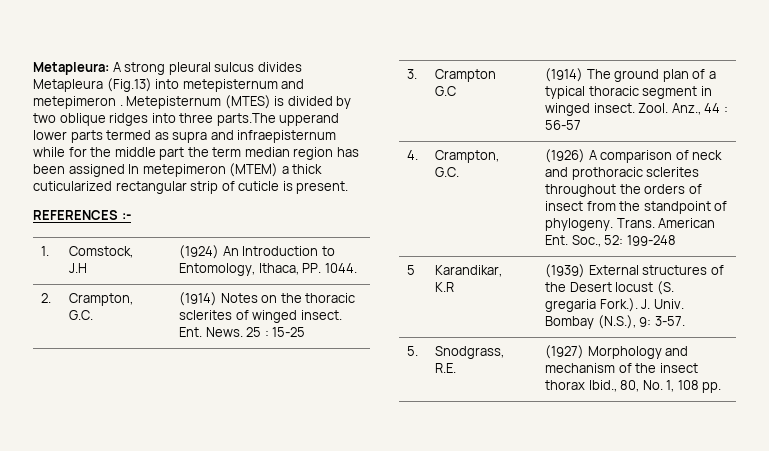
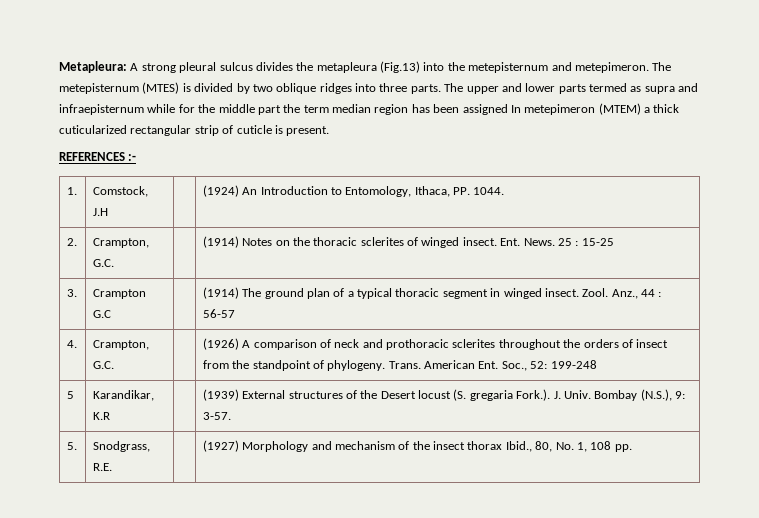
[33,79,103,92] Metapleura -> [296,62,377,73] the metapleura
(180, 84) none -> [447,62,465,71] the
[33,96,222,109] metepimeron . Metepisternum -> [574,62,672,73] [59,83,139,94] metepimeron. The metepisternum
[216,113,340,126] parts.The upperand -> [410,83,522,94] parts. The upper and

